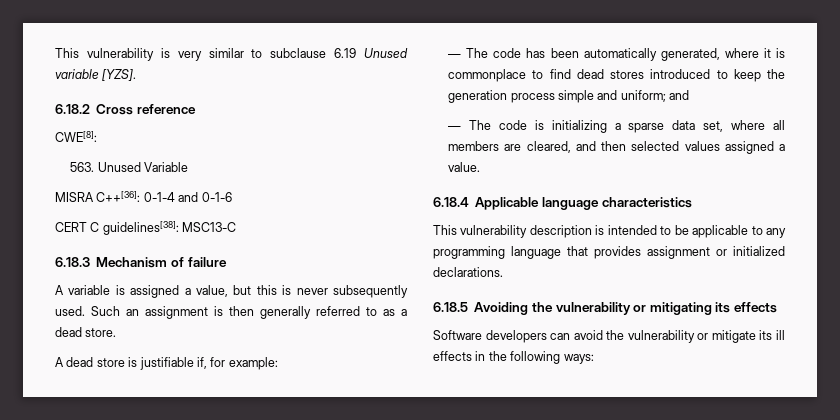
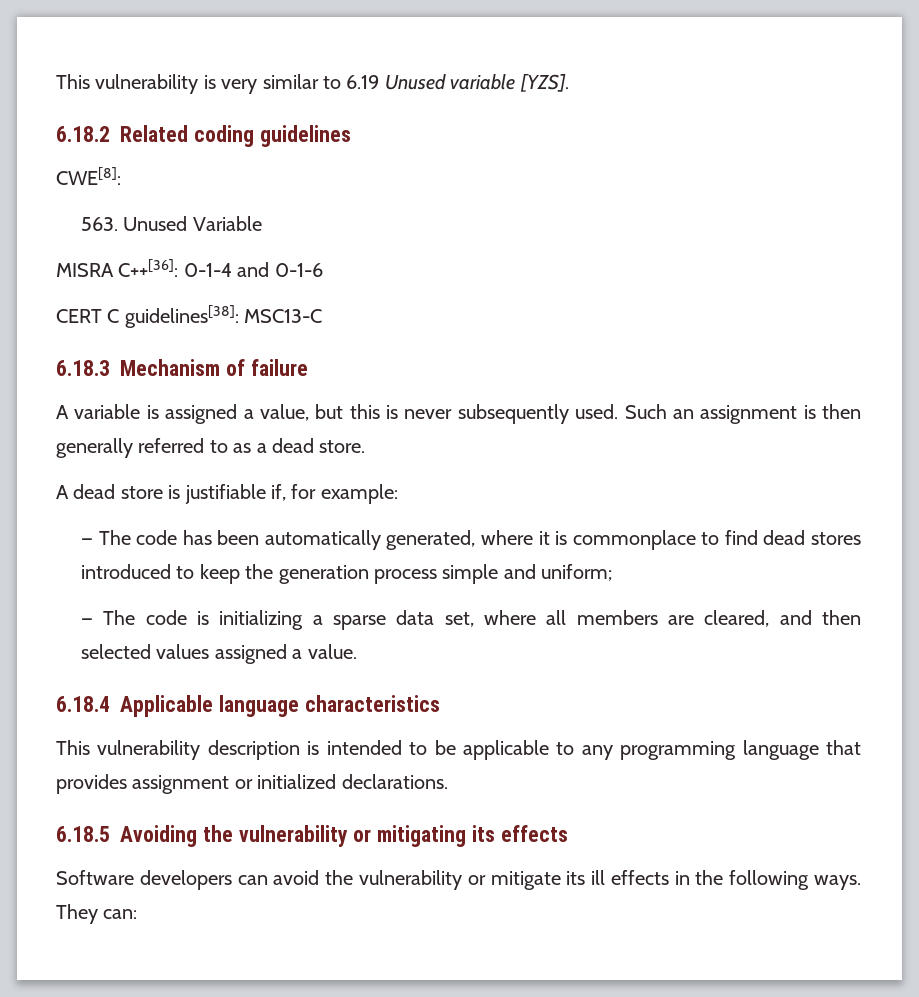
[270,48,327,58] subclause -> (341, 82) none
[96,104,196,115] Cross reference -> [120,125,351,147] Related coding guidelines
[669,90,690,100] and -> (613, 572) none
[563,354,594,364] ways: -> [814,875,862,890] [56,904,138,924] ways. They can:

